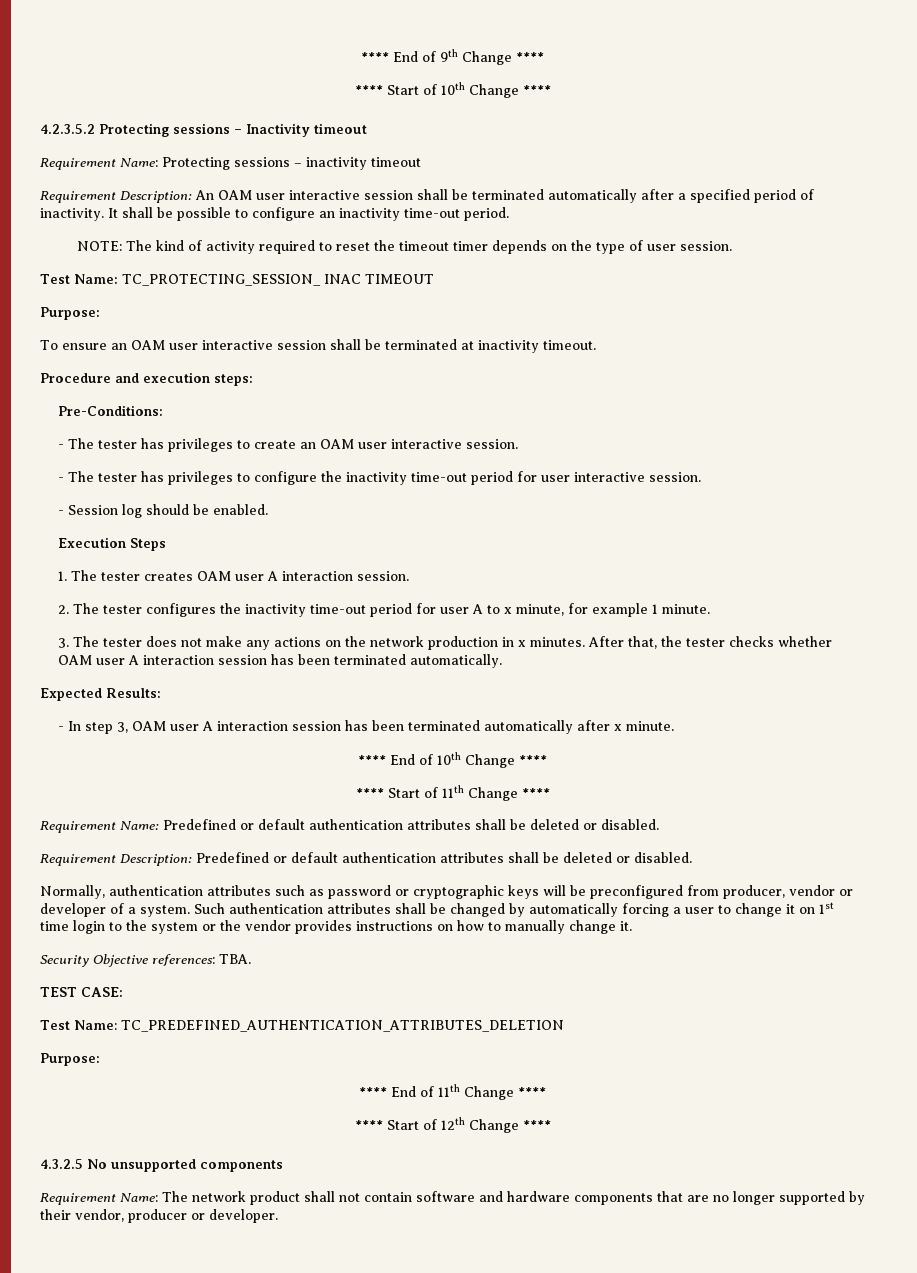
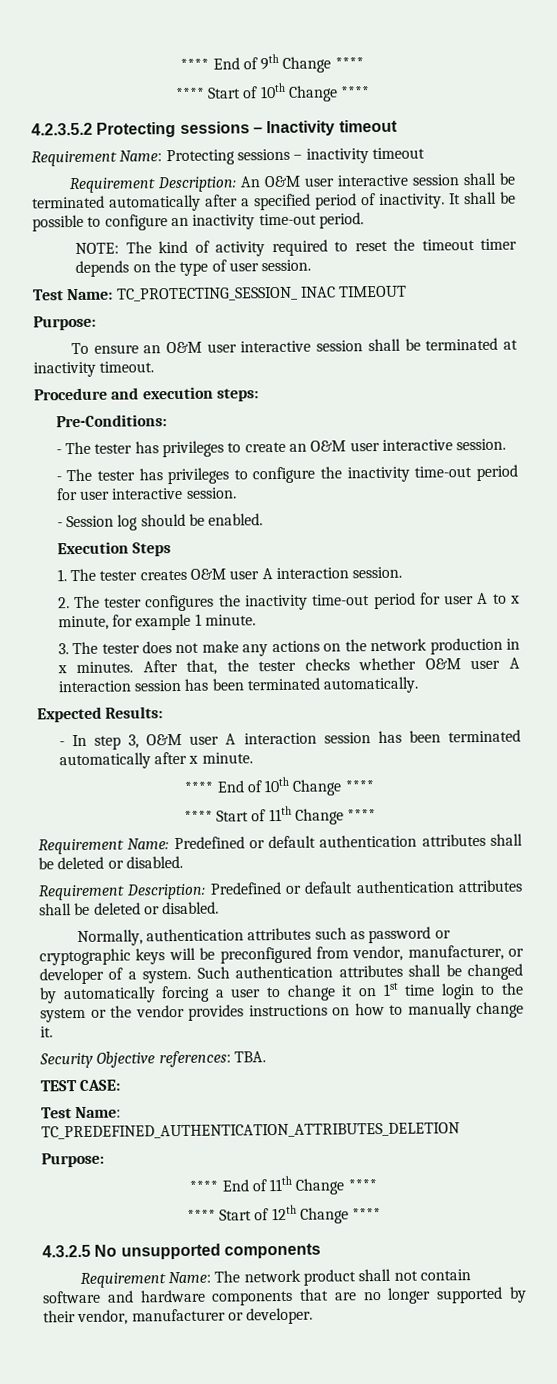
[218,190,252,200] OAM -> [263,175,300,188] O&M
[130,340,165,350] OAM -> [165,341,202,354] O&M
[320,439,355,449] OAM -> [310,440,347,452] O&M
[197,571,232,581] OAM -> [189,568,226,580] O&M
[58,655,93,665] OAM -> [424,658,461,670] O&M
[132,721,167,731] OAM -> [146,733,183,746] O&M
[723,885,835,899] producer, vendor -> [352,944,504,962] vendor, manufacturer,
[128,1209,187,1223] producer -> [131,1308,226,1322] manufacturer

